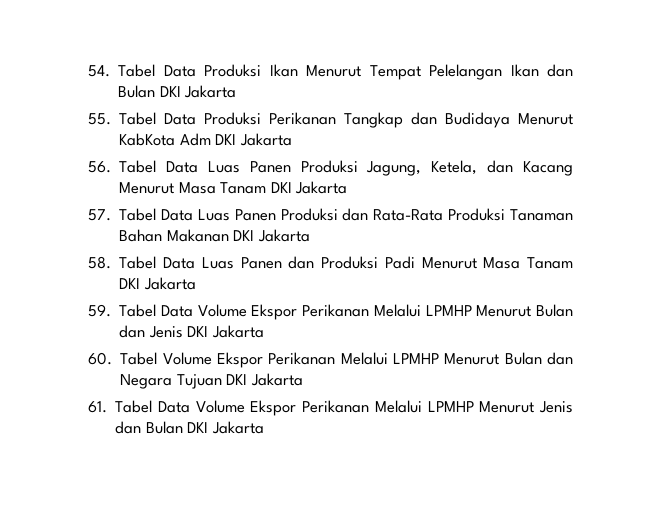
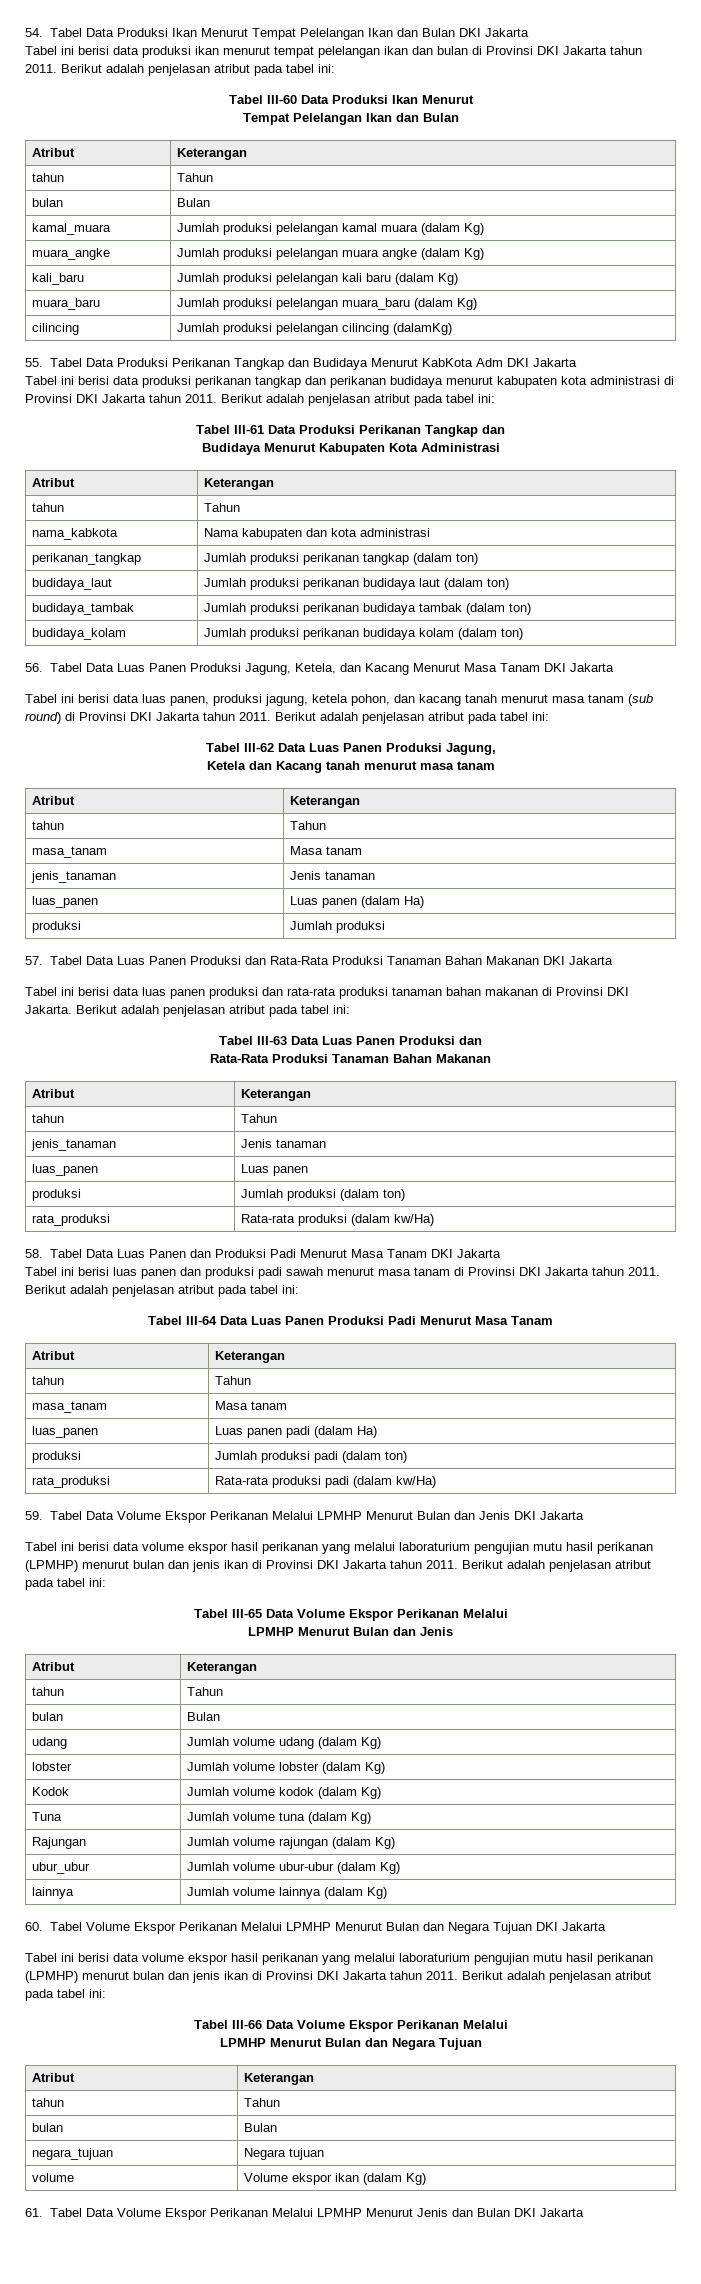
(237, 91) none -> [25,46,642,58] [25,64,335,76] [228,95,474,104] [242,113,459,125] [32,148,76,157] [177,148,248,160] [32,173,65,182] [177,173,214,182] [32,198,64,207] [177,198,211,207] [32,223,112,235] [177,223,485,235] [32,248,111,260] [177,248,485,260] [32,273,85,285] [177,273,459,285] [32,298,101,310] [177,298,478,310] [32,323,80,335] [177,323,453,335] // Tabel ini berisi data produksi ikan menurut tempat pelelangan ikan dan bulan di Provinsi DKI Jakarta tahun 2011. Berikut adalah penjelasan atribut pada tabel ini: // Tabel III-60 Data Produksi Ikan Menurut // Tempat Pelelangan Ikan dan Bulan // Atribut | Keterangan // tahun | Tahun // bulan | Bulan // kamal_muara | Jumlah produksi pelelangan kamal muara (dalam Kg) // muara_angke | Jumlah produksi pelelangan muara angke (dalam Kg) // kali_baru | Jumlah produksi pelelangan kali baru (dalam Kg) // muara_baru | Jumlah produksi pelelangan muara_baru (dalam Kg) // cilincing | Jumlah produksi pelelangan cilincing (dalamKg)
(292, 139) none -> [25,376,674,388] [25,394,495,406] [196,425,505,437] [201,443,500,455] [32,478,76,487] [204,478,275,490] [32,503,65,512] [204,503,241,512] [32,528,119,540] [204,528,431,540] [32,553,142,565] [204,553,479,565] [32,578,113,590] [204,578,510,590] [32,603,135,615] [204,603,532,615] [32,628,127,640] [204,628,524,640] // Tabel ini berisi data produksi perikanan tangkap dan perikanan budidaya menurut kabupaten kota administrasi di Provinsi DKI Jakarta tahun 2011. Berikut adalah penjelasan atribut pada tabel ini: // Tabel III-61 Data Produksi Perikanan Tangkap dan // Budidaya Menurut Kabupaten Kota Administrasi // Atribut | Keterangan // tahun | Tahun // nama_kabkota | Nama kabupaten dan kota administrasi // perikanan_tangkap | Jumlah produksi perikanan tangkap (dalam ton) // budidaya_laut | Jumlah produksi perikanan budidaya laut (dalam ton) // budidaya_tambak | Jumlah produksi perikanan budidaya tambak (dalam ton) // budidaya_kolam | Jumlah produksi perikanan budidaya kolam (dalam ton)
(348, 187) none -> [25,694,653,706] [25,712,549,724] [205,743,496,755] [206,761,495,773] [32,796,76,805] [290,796,361,808] [32,821,65,830] [290,821,327,830] [32,846,108,858] [290,846,363,855] [31,871,117,883] [290,871,376,880] [32,896,99,908] [290,896,425,908] [32,921,82,933] [290,921,386,933] // Tabel ini berisi data luas panen, produksi jagung, ketela pohon, dan kacang tanah menurut masa tanam (sub round) di Provinsi DKI Jakarta tahun 2011. Berikut adalah penjelasan atribut pada tabel ini: // Tabel III-62 Data Luas Panen Produksi Jagung, // Ketela dan Kacang tanah menurut masa tanam // Atribut | Keterangan // tahun | Tahun // masa_tanam | Masa tanam // jenis_tanaman | Jenis tanaman // luas_panen | Luas panen (dalam Ha) // produksi | Jumlah produksi
(310, 235) none -> [25,987,629,999] [25,1005,350,1017] [219,1036,482,1045] [210,1054,491,1063] [32,1089,76,1098] [241,1089,312,1101] [32,1114,65,1123] [241,1114,278,1123] [31,1139,117,1151] [241,1139,327,1148] [32,1164,99,1176] [241,1164,309,1176] [32,1189,82,1201] [241,1189,406,1201] [32,1214,111,1226] [241,1214,435,1226] // Tabel ini berisi data luas panen produksi dan rata-rata produksi tanaman bahan makanan di Provinsi DKI Jakarta. Berikut adalah penjelasan atribut pada tabel ini: // Tabel III-63 Data Luas Panen Produksi dan // Rata-Rata Produksi Tanaman Bahan Makanan // Atribut | Keterangan // tahun | Tahun // jenis_tanaman | Jenis tanaman // luas_panen | Luas panen // produksi | Jumlah produksi (dalam ton) // rata_produksi | Rata-rata produksi (dalam kw/Ha)
(196, 283) none -> [25,1267,660,1279] [25,1285,299,1297] [148,1316,553,1325] [32,1351,76,1360] [215,1351,286,1363] [32,1376,65,1385] [215,1376,252,1385] [32,1401,108,1413] [215,1401,288,1410] [32,1426,99,1438] [215,1426,378,1438] [32,1451,82,1463] [215,1451,408,1463] [32,1476,111,1488] [215,1476,437,1488] // Tabel ini berisi luas panen dan produksi padi sawah menurut masa tanam di Provinsi DKI Jakarta tahun 2011. Berikut adalah penjelasan atribut pada tabel ini: // Tabel III-64 Data Luas Panen Produksi Padi Menurut Masa Tanam // Atribut | Keterangan // tahun | Tahun // masa_tanam | Masa tanam // luas_panen | Luas panen padi (dalam Ha) // produksi | Jumlah produksi padi (dalam ton) // rata_produksi | Rata-rata produksi padi (dalam kw/Ha)
(264, 331) none -> [25,1542,653,1554] [25,1560,651,1572] [25,1578,106,1590] [193,1609,508,1621] [248,1627,453,1636] [32,1662,76,1671] [187,1662,258,1674] [32,1687,65,1696] [187,1687,224,1696] [32,1712,64,1721] [187,1712,221,1721] [32,1737,68,1749] [187,1737,382,1749] [32,1762,73,1771] [187,1762,386,1774] [32,1787,70,1796] [187,1787,382,1799] [32,1812,63,1821] [187,1812,372,1824] [32,1837,87,1849] [187,1837,396,1849] [32,1862,91,1874] [187,1862,401,1874] [32,1887,75,1899] [187,1887,388,1899] // Tabel ini berisi data volume ekspor hasil perikanan yang melalui laboraturium pengujian mutu hasil perikanan (LPMHP) menurut bulan dan jenis ikan di Provinsi DKI Jakarta tahun 2011. Berikut adalah penjelasan atribut pada tabel ini: // Tabel III-65 Data Volume Ekspor Perikanan Melalui // LPMHP Menurut Bulan dan Jenis // Atribut | Keterangan // tahun | Tahun // bulan | Bulan // udang | Jumlah volume udang (dalam Kg) // lobster | Jumlah volume lobster (dalam Kg) // Kodok | Jumlah volume kodok (dalam Kg) // Tuna | Jumlah volume tuna (dalam Kg) // Rajungan | Jumlah volume rajungan (dalam Kg) // ubur_ubur | Jumlah volume ubur-ubur (dalam Kg) // lainnya | Jumlah volume lainnya (dalam Kg)
(303, 379) none -> [25,1953,653,1965] [25,1971,651,1983] [25,1989,106,2001] [193,2020,508,2032] [219,2038,482,2050] [32,2073,76,2082] [244,2073,315,2085] [32,2098,65,2107] [244,2098,281,2107] [32,2123,64,2132] [244,2123,278,2132] [32,2148,114,2160] [244,2148,325,2160] [32,2173,75,2182] [244,2173,427,2185] // Tabel ini berisi data volume ekspor hasil perikanan yang melalui laboraturium pengujian mutu hasil perikanan (LPMHP) menurut bulan dan jenis ikan di Provinsi DKI Jakarta tahun 2011. Berikut adalah penjelasan atribut pada tabel ini: // Tabel III-66 Data Volume Ekspor Perikanan Melalui // LPMHP Menurut Bulan dan Negara Tujuan // Atribut | Keterangan // tahun | Tahun // bulan | Bulan // negara_tujuan | Negara tujuan // volume | Volume ekspor ikan (dalam Kg)

